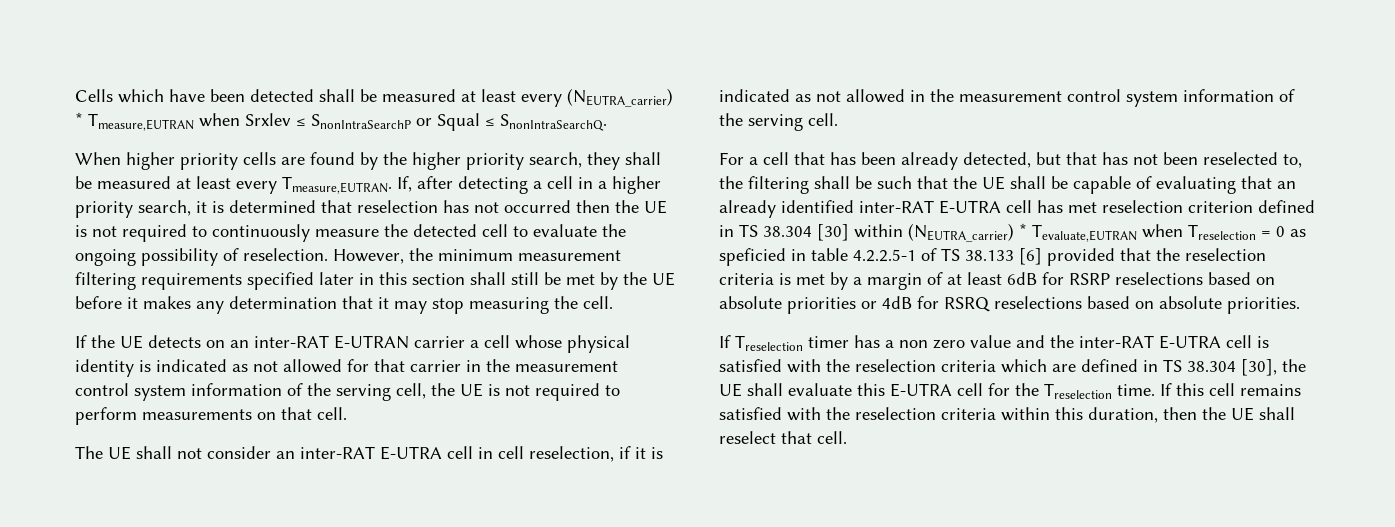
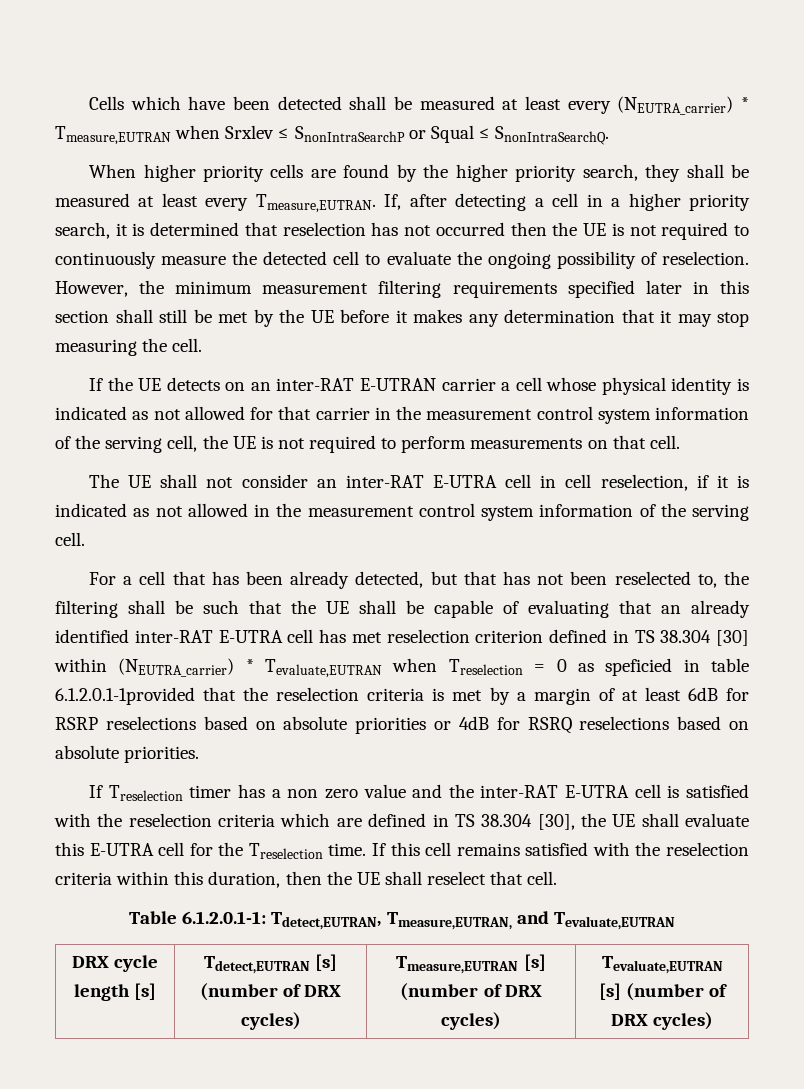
[853,248,1115,266] 4.2.2.5-1 of TS 38.133 [6] provided -> [55,687,195,705] 6.1.2.0.1-1provided
(847, 437) none -> [129,911,675,930] [71,955,159,972] [73,983,157,1001] [203,954,338,974] [199,983,342,1001] [240,1012,301,1030] [396,954,546,974] [400,983,542,1001] [441,1012,501,1030] [601,956,723,974] [598,983,728,1001] [610,1012,714,1030] // Table 6.1.2.0.1-1: Tdetect,EUTRAN, Tmeasure,EUTRAN, and Tevaluate,EUTRAN // DRX cycle length [s] | Tdetect,EUTRAN [s] (number of DRX cycles) | Tmeasure,EUTRAN [s] (number of DRX cycles) | Tevaluate,EUTRAN // [s] (number of DRX cycles)

